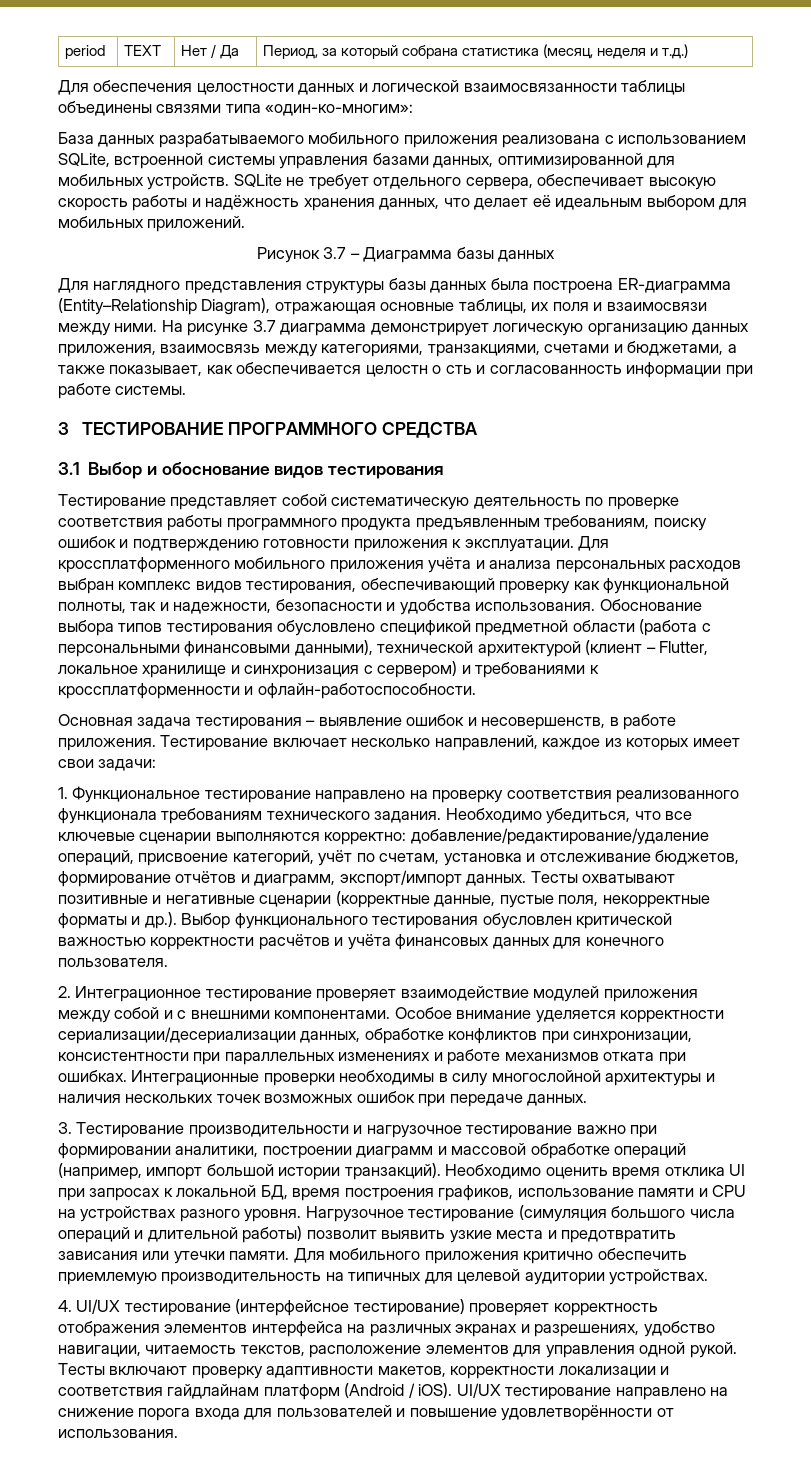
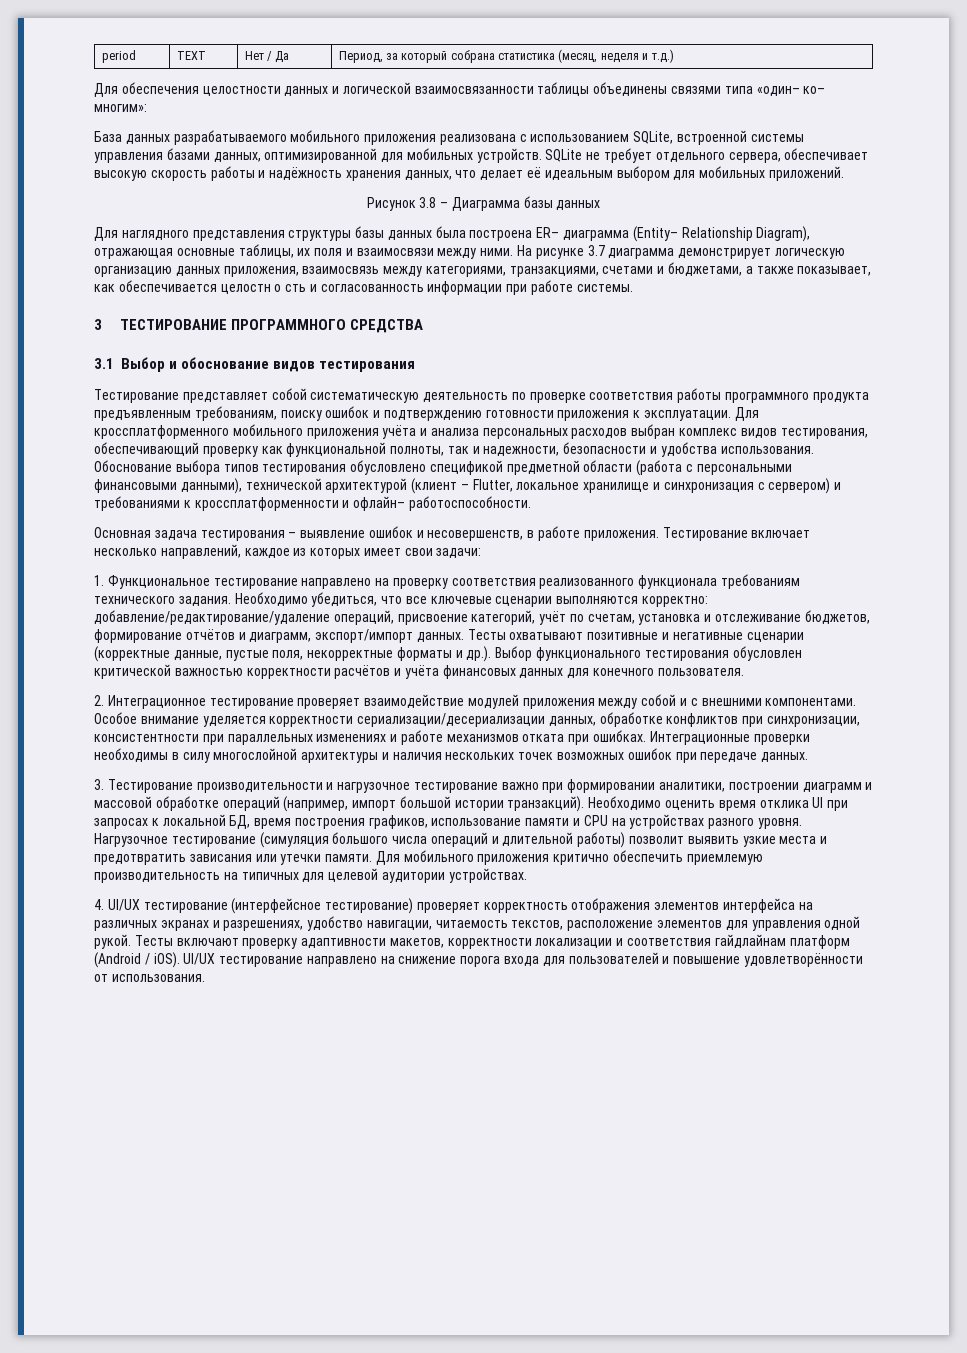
[265,104,414,116] «один-ко-многим»: -> [756,86,826,96] [94,104,147,112] «один– ко– многим»:
[323,247,347,259] 3.7 -> [419,197,437,208] 3.8
[617,278,731,294] [58,298,197,315] ER-диаграмма (Entity–Relationship -> [536,226,753,242] ER– диаграмма (Entity– Relationship
[257,683,476,699] офлайн-работоспособности. -> [353,496,531,511] офлайн– работоспособности.

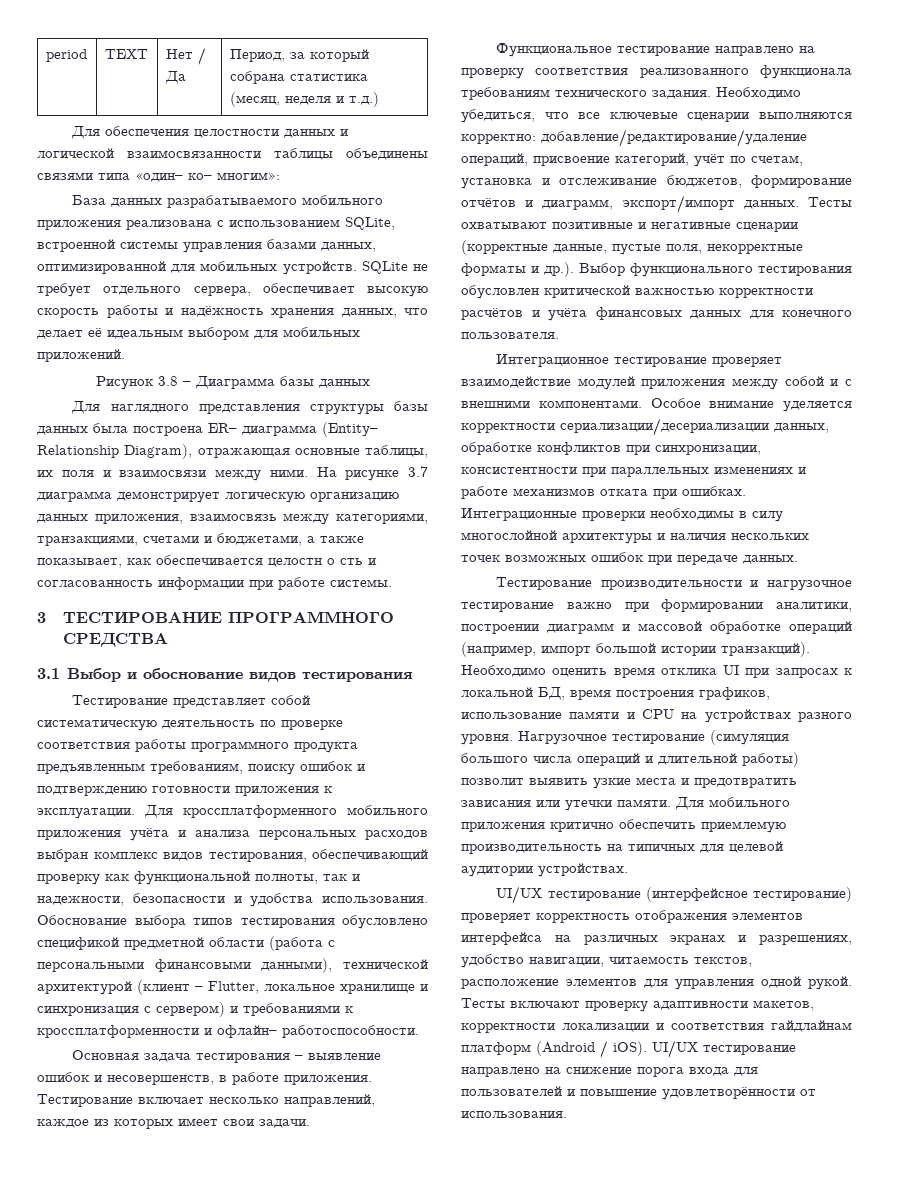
[436,548,482,558] [94,575,104,586] задачи: // 1. -> [259,1119,310,1128] задачи. //
[94,695,104,706] 2. -> (559, 335) none
[94,779,104,790] 3. -> (798, 559) none
[94,899,104,910] 4. -> (628, 870) none

